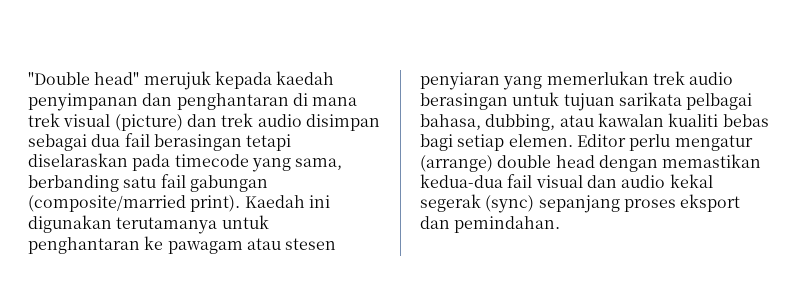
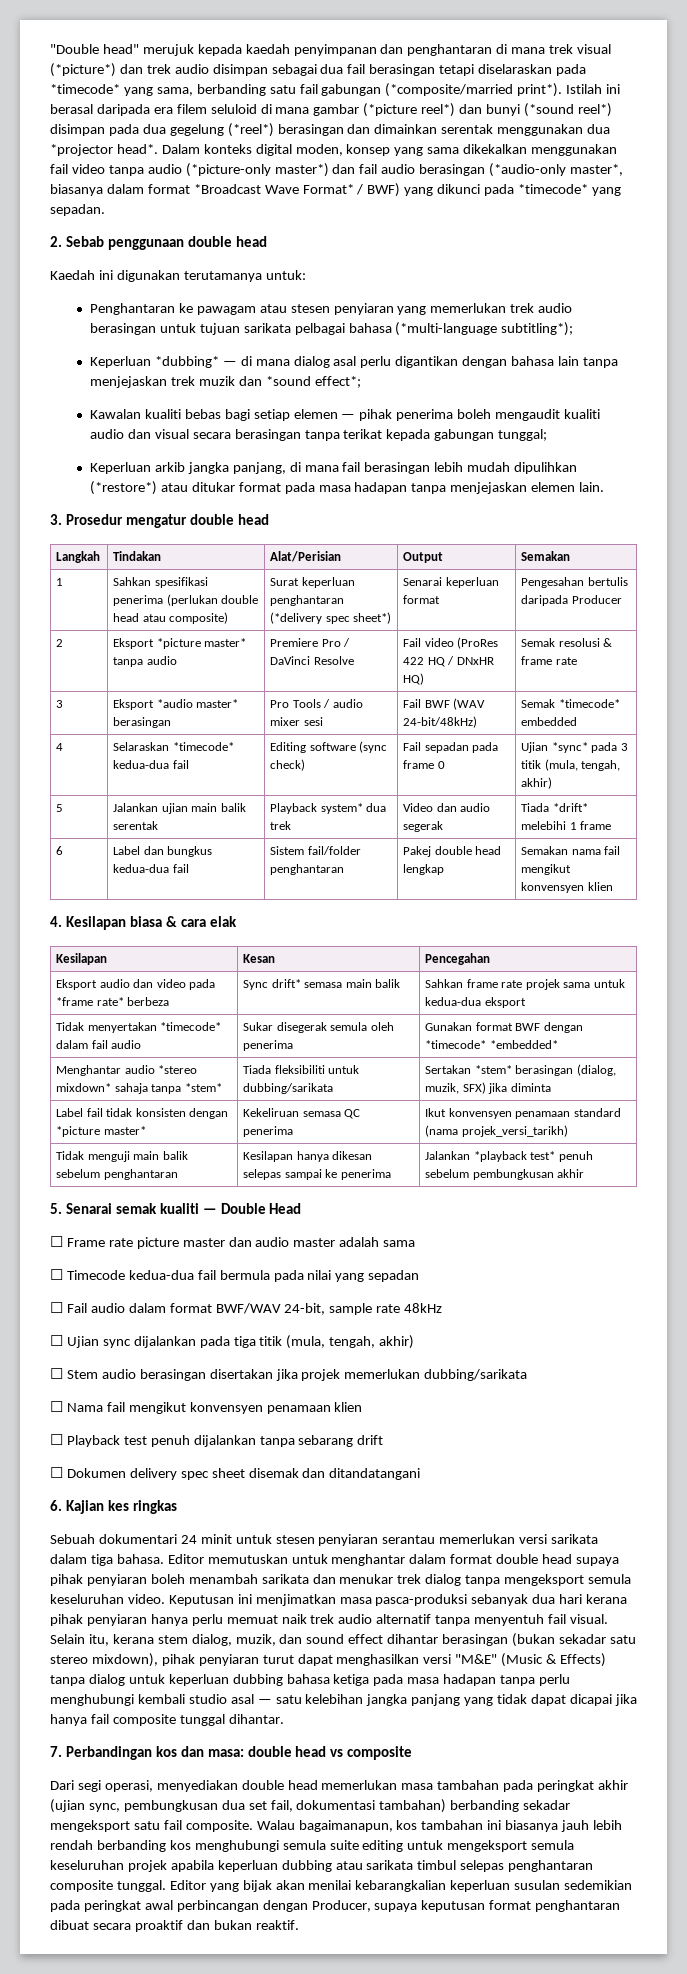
[114,114,183,131] (picture) -> [50,63,116,77] (*picture*)
[174,154,249,167] timecode -> [50,84,120,94] *timecode*
[28,195,241,212] (composite/married print). -> [385,83,621,97] [50,103,612,117] [50,123,611,137] [50,144,618,156] [50,163,624,177] [50,183,621,197] [50,204,105,216] [50,236,267,250] (*composite/married print*). Istilah ini berasal daripada era filem seluloid di mana gambar (*picture reel*) dan bunyi (*sound reel*) disimpan pada dua gegelung (*reel*) berasingan dan dimainkan serentak menggunakan dua *projector head*. Dalam konteks digital moden, konsep yang sama dikekalkan menggunakan fail video tanpa audio (*picture-only master*) dan fail audio berasingan (*audio-only master*, biasanya dalam format *Broadcast Wave Format* / BWF) yang dikunci pada *timecode* yang sepadan. // 2. Sebab penggunaan double head //
[221,215,269,229] [28,237,140,254] untuk penghantaran -> [265,270,306,280] [89,303,175,315] untuk: // Penghantaran
[420,113,769,131] [420,134,753,151] [420,154,762,172] [420,174,713,188] bahasa, dubbing, atau kawalan kualiti bebas bagi setiap elemen. Editor perlu mengatur (arrange) double head dengan memastikan kedua-dua fail visual dan audio kekal -> [348,322,574,336] [89,356,618,368] [89,376,361,388] [89,409,600,421] [89,429,548,441] [89,462,578,474] [89,481,605,495] [50,514,269,528] [56,551,101,563] [113,551,162,561] [270,551,342,562] [403,552,444,563] [521,551,571,561] [56,578,64,586] [113,577,208,588] [113,594,259,606] [113,612,229,624] [270,577,355,588] [270,595,345,606] [270,612,392,624] [403,577,499,588] [403,595,441,604] [521,577,628,588] [521,595,622,606] [56,639,64,647] [113,638,247,649] [113,656,177,667] [270,638,351,647] [270,656,354,665] [403,637,499,649] [403,656,494,667] [403,673,425,685] [521,638,613,647] [521,656,577,665] [56,700,64,708] [113,699,239,710] [113,717,172,728] [270,699,363,708] [270,717,323,726] [403,698,486,710] [403,716,478,728] [521,699,620,708] [521,717,578,726] [56,743,64,751] [113,742,234,751] [113,760,189,769] [270,741,388,753] [270,759,306,771] [403,742,499,753] [403,760,445,769] [521,742,628,753] [521,759,621,771] [521,777,553,789] [56,804,64,812] [113,803,246,814] [113,821,159,830] [270,803,387,814] [270,821,292,830] [403,803,491,812] bahasa (*multi-language subtitling*); // Keperluan *dubbing* — di mana dialog asal perlu digantikan dengan bahasa lain tanpa menjejaskan trek muzik dan *sound effect*; // Kawalan kualiti bebas bagi setiap elemen — pihak penerima boleh mengaudit kualiti audio dan visual secara berasingan tanpa terikat kepada gabungan tunggal; // Keperluan arkib jangka panjang, di mana fail berasingan lebih mudah dipulihkan (*restore*) atau ditukar format pada masa hadapan tanpa menjejaskan elemen lain. // 3. Prosedur mengatur double head // Langkah | Tindakan | Alat/Perisian | Output | Semakan // 1 | Sahkan spesifikasi penerima (perlukan double head atau composite) | Surat keperluan penghantaran (*delivery spec sheet*) | Senarai keperluan format | Pengesahan bertulis daripada Producer // 2 | Eksport *picture master* tanpa audio | Premiere Pro / DaVinci Resolve | Fail video (ProRes 422 HQ / DNxHR HQ) | Semak resolusi & frame rate // 3 | Eksport *audio master* berasingan | Pro Tools / audio mixer sesi | Fail BWF (WAV 24-bit/48kHz) | Semak *timecode* embedded // 4 | Selaraskan *timecode* kedua-dua fail | Editing software (sync check) | Fail sepadan pada frame 0 | Ujian *sync* pada 3 titik (mula, tengah, akhir) // 5 | Jalankan ujian main balik serentak | Playback system* dua trek | Video dan audio
[485,194,741,213] [420,216,561,233] (sync) sepanjang proses eksport dan pemindahan. -> [521,803,588,812] [521,821,612,830] [56,846,64,855] [113,846,213,857] [113,864,189,873] [270,846,361,855] [270,864,345,875] [403,846,502,857] [403,864,445,875] [521,846,621,855] [521,864,572,875] [521,882,613,893] [50,916,237,930] [56,953,108,965] [243,954,276,963] [425,953,491,965] [56,979,216,990] [56,997,170,1006] [243,979,401,990] [425,979,625,990] [425,997,526,1008] [56,1022,222,1033] [56,1040,142,1049] [243,1022,394,1033] [243,1040,294,1051] [425,1022,583,1033] [425,1040,558,1049] [56,1065,198,1076] [56,1083,222,1094] [243,1065,360,1074] [243,1083,334,1094] [425,1064,616,1076] [425,1082,551,1094] [56,1108,229,1119] [56,1126,146,1137] [243,1108,361,1119] [243,1126,294,1137] [425,1108,621,1119] [425,1125,568,1137] [56,1151,188,1162] [56,1169,178,1180] [243,1151,373,1162] [243,1169,391,1180] [425,1151,593,1162] [425,1169,585,1180] [50,1203,302,1214] [50,1236,416,1249] [50,1269,420,1282] [50,1302,443,1315] [50,1335,415,1349] [50,1368,528,1381] [50,1401,363,1414] [50,1434,384,1447] [50,1467,421,1480] [50,1500,177,1514] [50,1534,599,1546] [50,1554,620,1566] [50,1574,632,1586] [50,1594,628,1606] [50,1614,608,1626] [50,1633,636,1647] [50,1653,607,1667] [50,1674,571,1686] [50,1694,637,1706] [50,1714,284,1726] [50,1746,413,1760] [50,1780,629,1792] [50,1799,571,1813] [50,1820,623,1832] [50,1840,575,1852] [50,1860,594,1872] [50,1880,633,1892] [50,1900,621,1912] [50,1920,299,1932] | Tiada *drift* melebihi 1 frame // 6 | Label dan bungkus kedua-dua fail | Sistem fail/folder penghantaran | Pakej double head lengkap | Semakan nama fail mengikut konvensyen klien // 4. Kesilapan biasa & cara elak // Kesilapan | Kesan | Pencegahan // Eksport audio dan video pada *frame rate* berbeza | Sync drift* semasa main balik | Sahkan frame rate projek sama untuk kedua-dua eksport // Tidak menyertakan *timecode* dalam fail audio | Sukar disegerak semula oleh penerima | Gunakan format BWF dengan *timecode* *embedded* // Menghantar audio *stereo mixdown* sahaja tanpa *stem* | Tiada fleksibiliti untuk dubbing/sarikata | Sertakan *stem* berasingan (dialog, muzik, SFX) jika diminta // Label fail tidak konsisten dengan *picture master* | Kekeliruan semasa QC penerima | Ikut konvensyen penamaan standard (nama projek_versi_tarikh) // Tidak menguji main balik sebelum penghantaran | Kesilapan hanya dikesan selepas sampai ke penerima | Jalankan *playback test* penuh sebelum pembungkusan akhir // 5. Senarai semak kualiti — Double Head // ☐ Frame rate picture master dan audio master adalah sama // ☐ Timecode kedua-dua fail bermula pada nilai yang sepadan // ☐ Fail audio dalam format BWF/WAV 24-bit, sample rate 48kHz // ☐ Ujian sync dijalankan pada tiga titik (mula, tengah, akhir) // ☐ Stem audio berasingan disertakan jika projek memerlukan dubbing/sarikata // ☐ Nama fail mengikut konvensyen penamaan klien // ☐ Playback test penuh dijalankan tanpa sebarang drift // ☐ Dokumen delivery spec sheet disemak dan ditandatangani // 6. Kajian kes ringkas // Sebuah dokumentari 24 minit untuk stesen penyiaran serantau memerlukan versi sarikata dalam tiga bahasa. Editor memutuskan untuk menghantar dalam format double head supaya pihak penyiaran boleh menambah sarikata dan menukar trek dialog tanpa mengeksport semula keseluruhan video. Keputusan ini menjimatkan masa pasca-produksi sebanyak dua hari kerana pihak penyiaran hanya perlu memuat naik trek audio alternatif tanpa menyentuh fail visual. Selain itu, kerana stem dialog, muzik, dan sound effect dihantar berasingan (bukan sekadar satu stereo mixdown), pihak penyiaran turut dapat menghasilkan versi "M&E" (Music & Effects) tanpa dialog untuk keperluan dubbing bahasa ketiga pada masa hadapan tanpa perlu menghubungi kembali studio asal — satu kelebihan jangka panjang yang tidak dapat dicapai jika hanya fail composite tunggal dihantar. // 7. Perbandingan kos dan masa: double head vs composite // Dari segi operasi, menyediakan double head memerlukan masa tambahan pada peringkat akhir (ujian sync, pembungkusan dua set fail, dokumentasi tambahan) berbanding sekadar mengeksport satu fail composite. Walau bagaimanapun, kos tambahan ini biasanya jauh lebih rendah berbanding kos menghubungi semula suite editing untuk mengeksport semula keseluruhan projek apabila keperluan dubbing atau sarikata timbul selepas penghantaran composite tunggal. Editor yang bijak akan menilai kebarangkalian keperluan susulan sedemikian pada peringkat awal perbincangan dengan Producer, supaya keputusan format penghantaran dibuat secara proaktif dan bukan reaktif.

